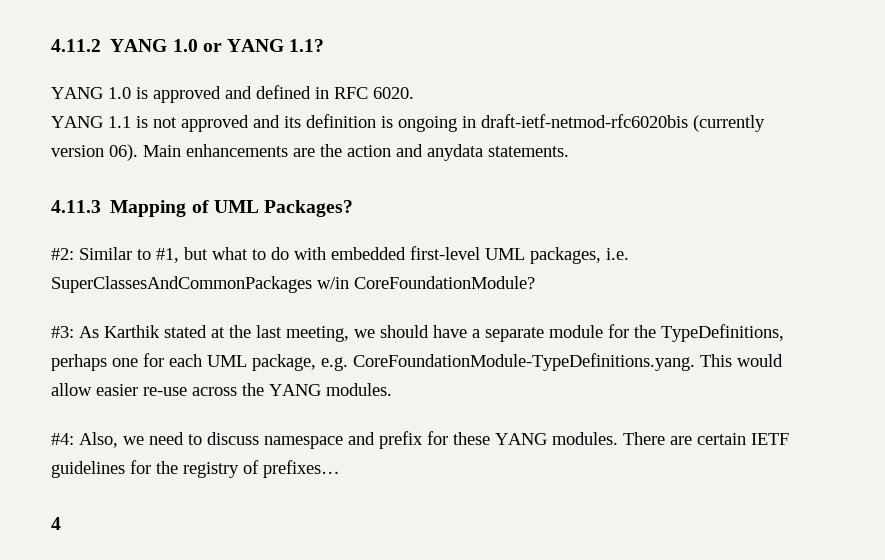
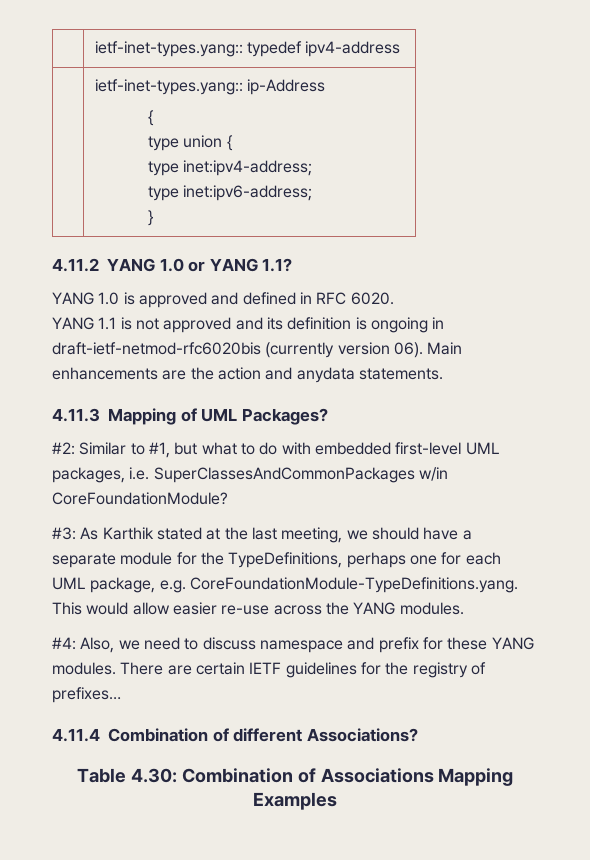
(51, 45) none -> [94,41,401,57] [94,79,325,95] [147,110,154,126] [147,135,233,151] [147,160,313,176] [147,185,313,201] [147,210,153,226] | ietf-inet-types.yang:: typedef ipv4-address // | ietf-inet-types.yang:: ip-Address // { // type union { // type inet:ipv4-address; // type inet:ipv6-address; // } //
[51,517,61,530] 4 -> [52,728,418,742] [76,768,514,786] [253,792,337,810] 4.11.4 Combination of different Associations? // Table 4.30: Combination of Associations Mapping Examples

